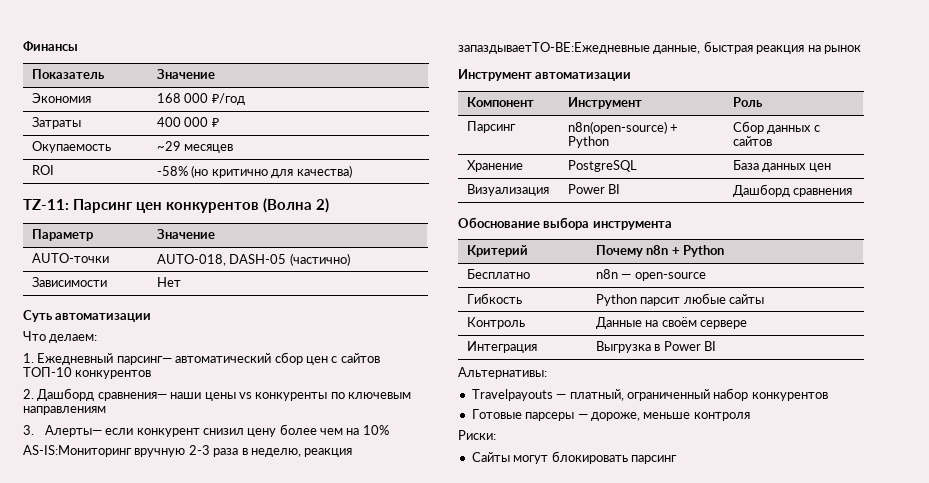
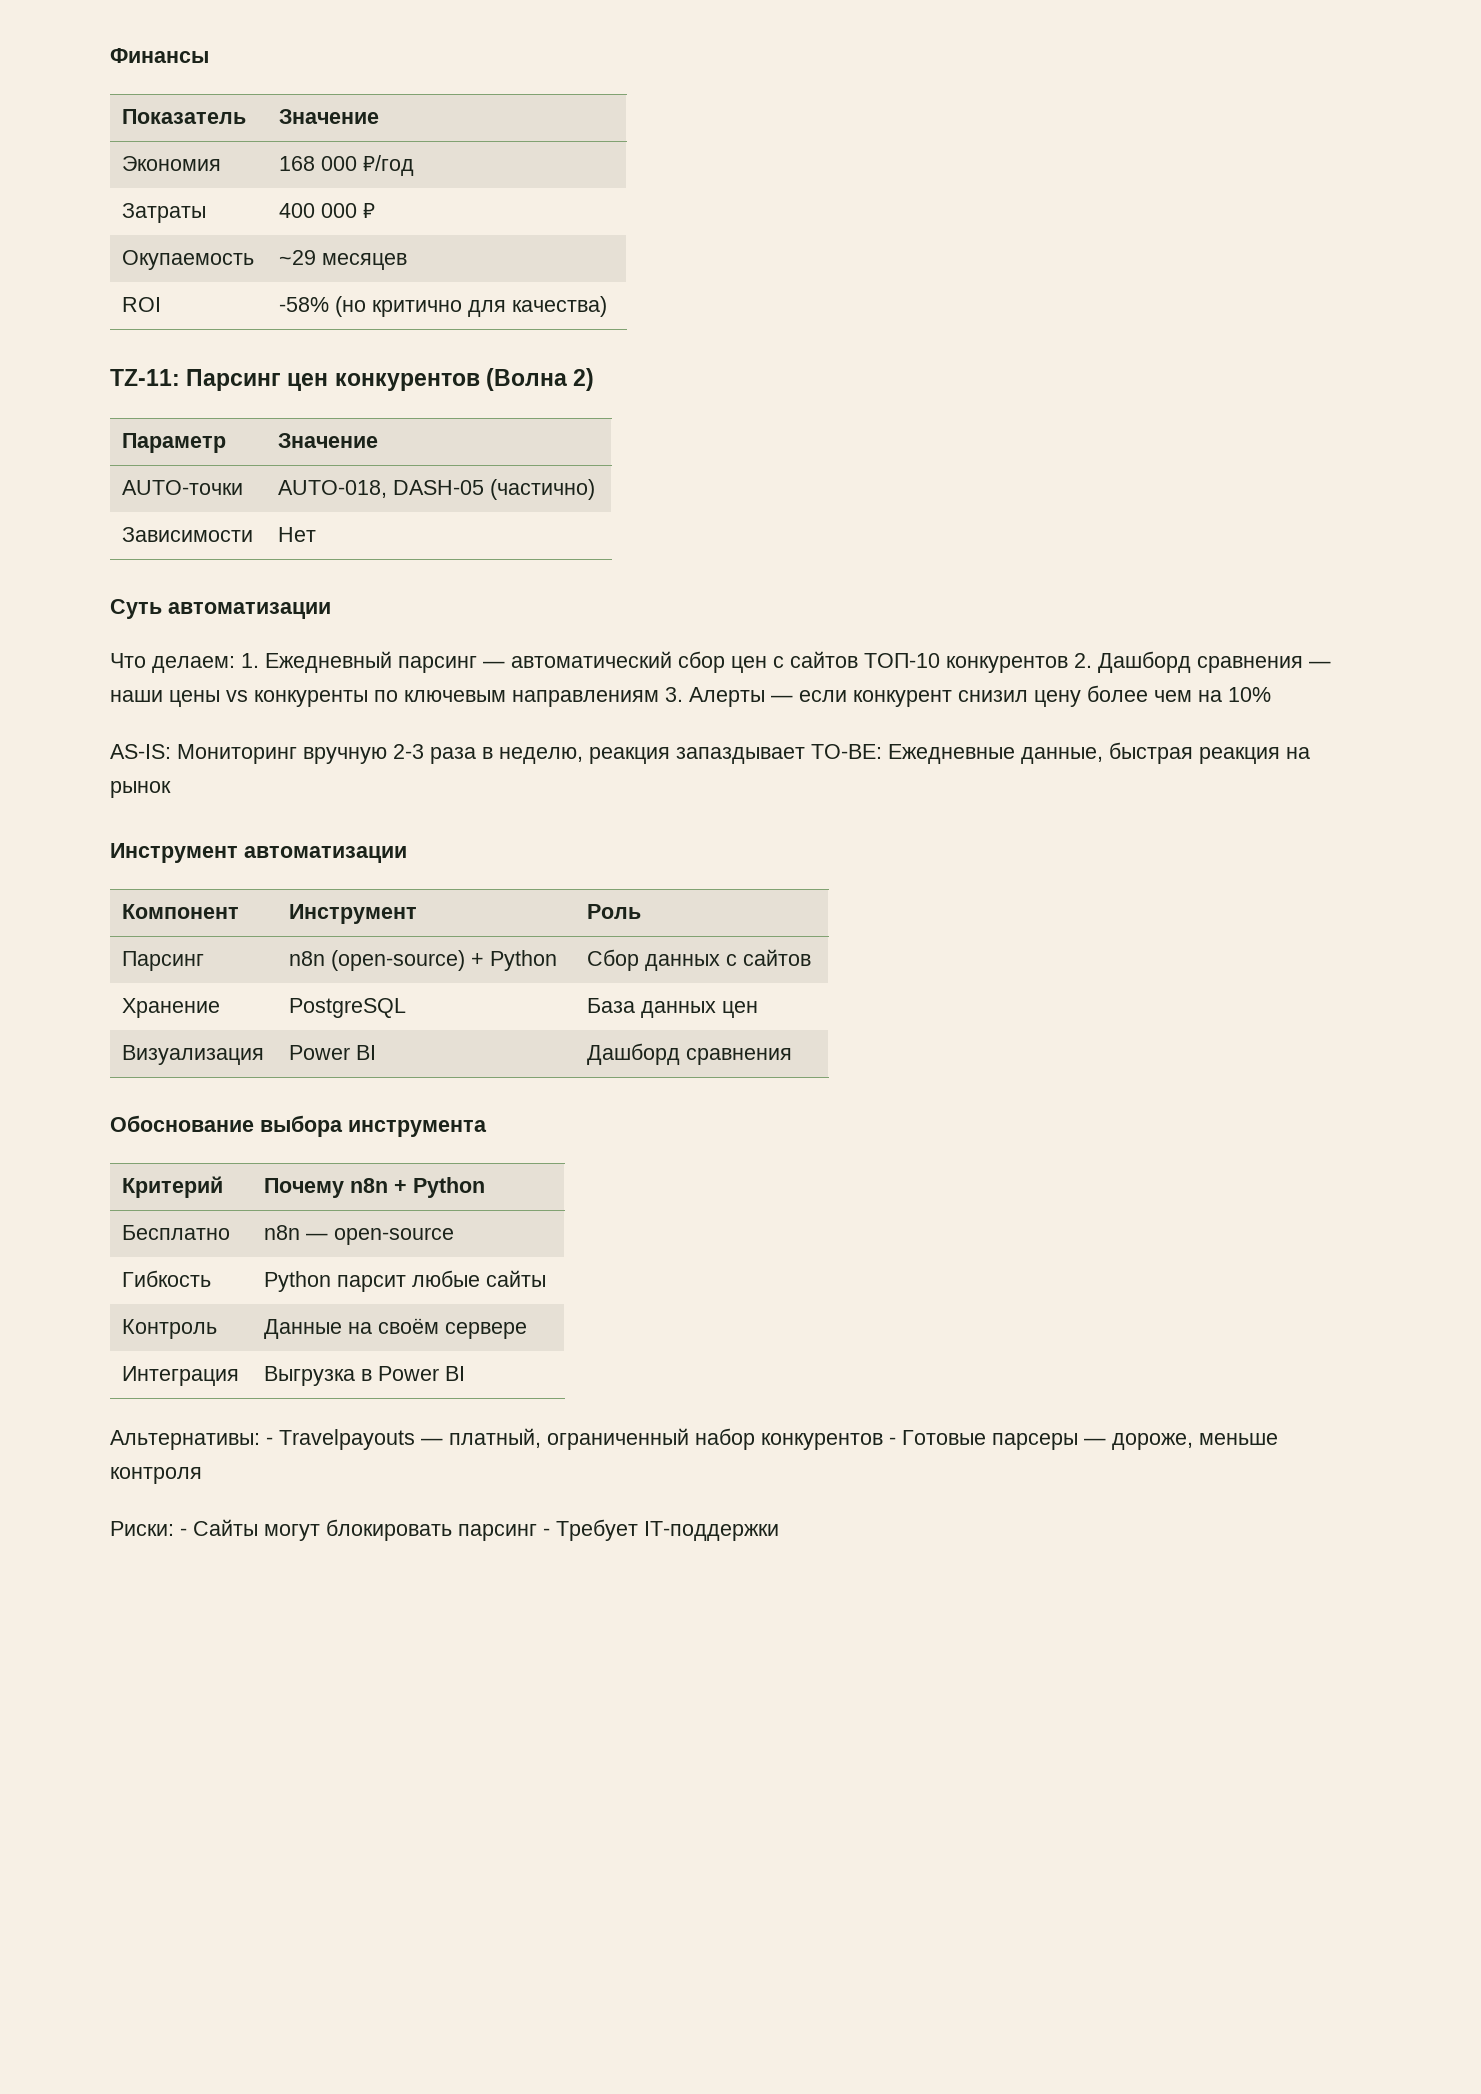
(98, 338) // -> (235, 664) none
[116,356,172,365] парсинг— -> [398,656,505,673] парсинг —
(152, 374) // -> (1068, 664) none
[97,392,167,401] сравнения— -> [1197,656,1331,673] сравнения —
[23,425,102,437] // 3. Алерты— -> [665,687,793,707] 3. Алерты —
[23,445,132,457] AS-IS:Мониторинг -> [110,744,297,764] AS-IS: Мониторинг
[458,42,650,54] запаздываетTO-BE:Ежедневные -> [676,744,1015,764] запаздывает TO-BE: Ежедневные
[568,121,668,134] n8n(open-source) -> [289,950,466,971] n8n (open-source)
(547, 373) // -> [266,1437,273,1445] -
(828, 396) // -> [889,1437,896,1445] -
(496, 435) // -> [180,1528,187,1536] -
(677, 459) none -> [543,1519,779,1541] - Требует IT-поддержки

